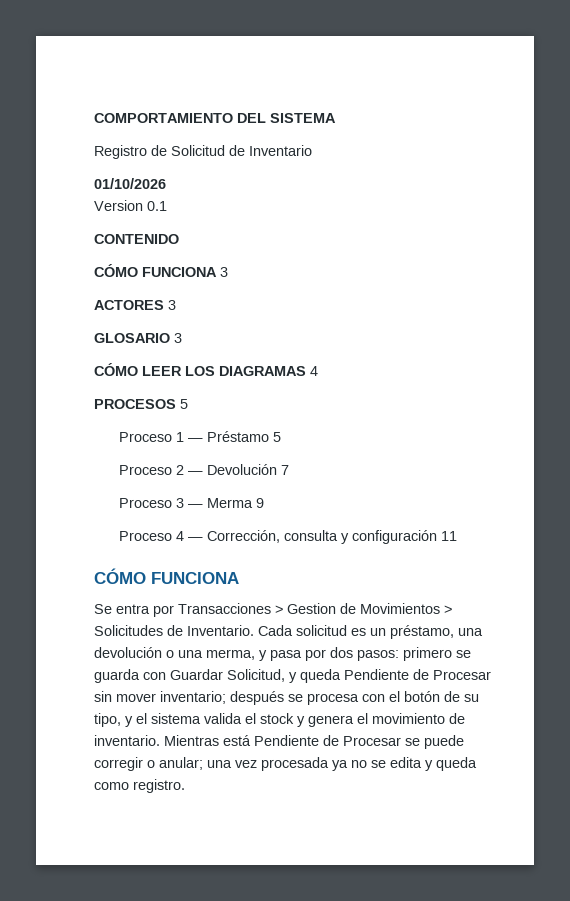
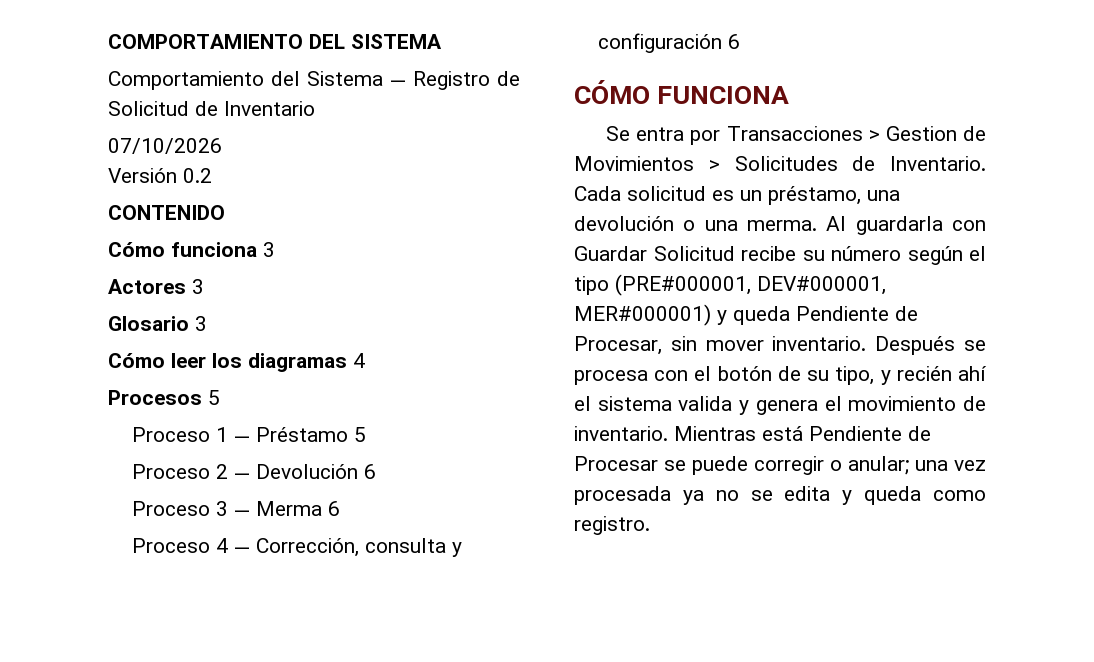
(336, 118) none -> [108,71,406,90] Comportamiento del Sistema —
[94,178,166,189] [94,200,167,211] 01/10/2026 // Version 0.1 -> [108,138,222,154] [108,168,212,183] 07/10/2026 // Versión 0.2
[94,264,228,277] [94,300,176,310] [94,333,182,343] [94,363,306,376] CÓMO FUNCIONA 3 // ACTORES 3 // GLOSARIO 3 // CÓMO LEER LOS DIAGRAMAS -> [108,242,275,257] [108,279,204,294] [108,316,207,331] [108,353,347,372] Cómo funciona 3 // Actores 3 // Glosario 3 // Cómo leer los diagramas
[94,399,176,409] PROCESOS -> [108,390,202,405] Procesos
[280,465,289,475] 7 -> [363,464,376,479] 6
[255,498,264,508] 9 -> [327,501,340,516] 6
[440,531,457,541] 11 -> [727,34,740,49] 6
[206,647,471,661] [94,669,285,683] merma, y pasa por dos pasos: primero se guarda con Guardar Solicitud, -> [747,216,986,235] [574,246,986,265] [574,274,886,296] [574,304,711,326] merma. Al guardarla con Guardar Solicitud recibe su número según el tipo (PRE#000001, DEV#000001, MER#000001)
[433,670,491,680] Procesar -> [574,336,662,355] Procesar,
[160,691,284,705] inventario; después -> [772,336,956,355] inventario. Después
(133, 721) none -> [896,366,987,381] recién ahí
[245,713,294,724] el stock -> (733, 403) none

